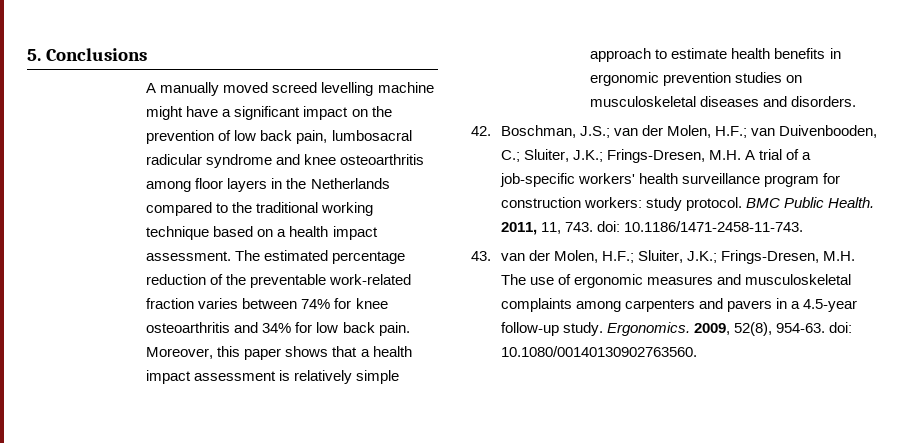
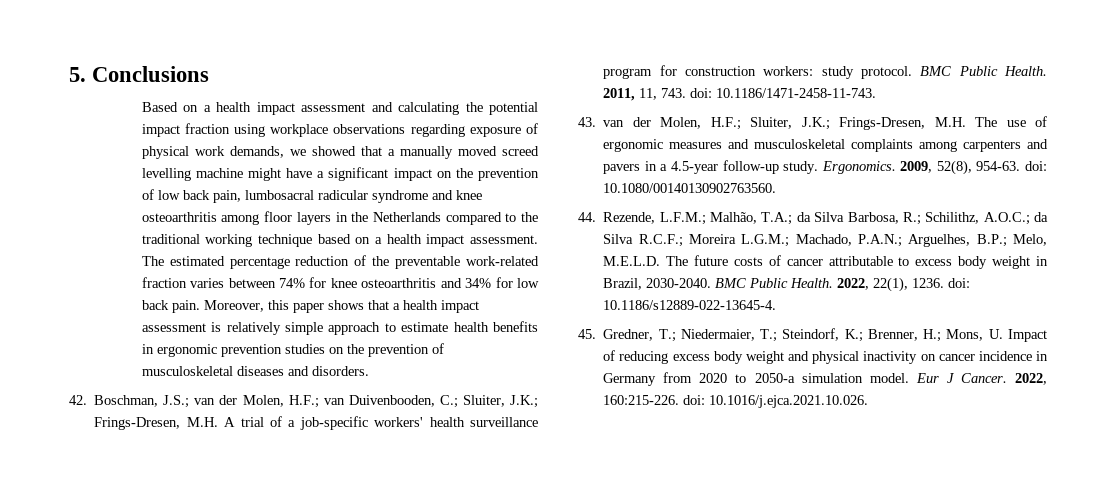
[146,83,157,93] A -> [141,102,538,115] [141,123,538,137] [141,146,395,159] Based on a health impact assessment and calculating the potential impact fraction using workplace observations regarding exposure of physical work demands, we showed that a
(803, 79) none -> [346,343,444,357] the prevention of
(697, 351) none -> [578,212,1048,225] [603,234,1047,247] [603,255,1048,269] [603,277,971,292] [603,300,777,310] [578,328,1047,342] [603,350,1048,364] [603,372,1047,386] [603,395,869,408] // 44. Rezende, L.F.M.; Malhão, T.A.; da Silva Barbosa, R.; Schilithz, A.O.C.; da Silva R.C.F.; Moreira L.G.M.; Machado, P.A.N.; Arguelhes, B.P.; Melo, M.E.L.D. The future costs of cancer attributable to excess body weight in Brazil, 2030-2040. BMC Public Health. 2022, 22(1), 1236. doi: 10.1186/s12889-022-13645-4. // 45. Gredner, T.; Niedermaier, T.; Steindorf, K.; Brenner, H.; Mons, U. Impact of reducing excess body weight and physical inactivity on cancer incidence in Germany from 2020 to 2050-a simulation model. Eur J Cancer. 2022, 160:215-226. doi: 10.1016/j.ejca.2021.10.026.

